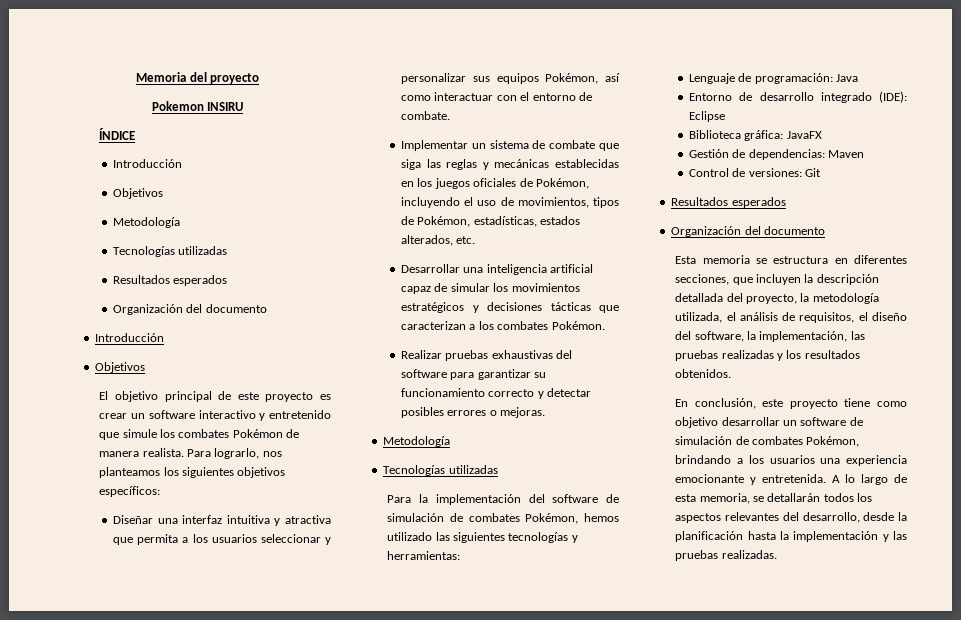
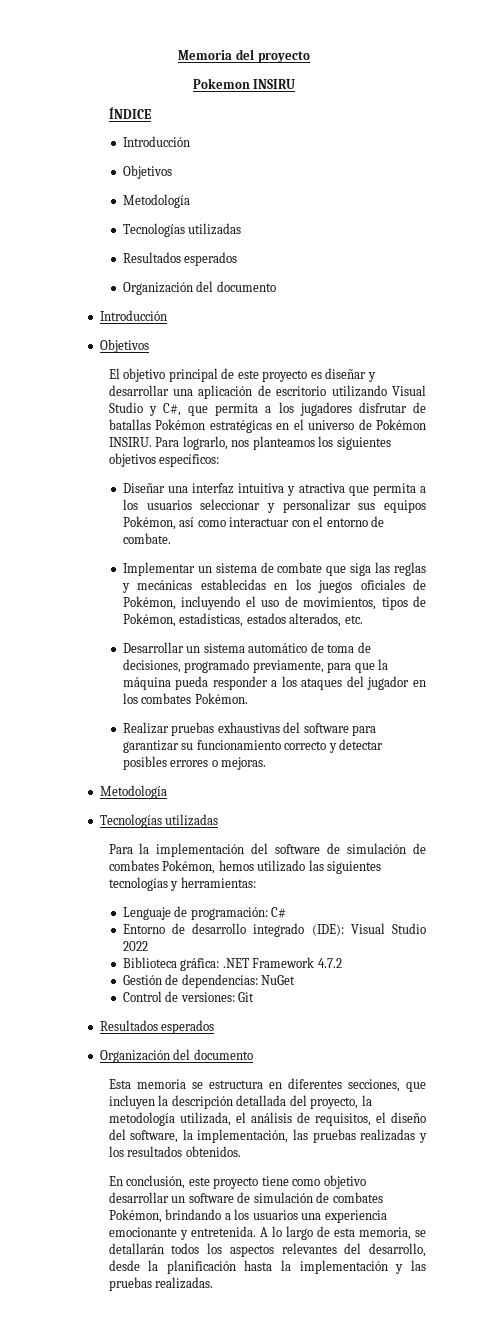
[99,410,331,421] [99,429,300,440] [99,448,184,457] crear un software interactivo y entretenido que simule los combates Pokémon de manera realista. -> [325,368,376,382] [108,385,426,399] [108,402,426,416] [108,419,426,433] [108,437,152,447] diseñar y desarrollar una aplicación de escritorio utilizando Visual Studio y C#, que permita a los jugadores disfrutar de batallas Pokémon estratégicas en el universo de Pokémon INSIRU.
[463,264,594,275] [401,283,580,294] [401,302,619,313] [401,321,476,330] una inteligencia artificial capaz de simular los movimientos estratégicos y decisiones tácticas que caracterizan a -> [186,642,371,653] [122,659,389,673] [122,676,427,690] un sistema automático de toma de decisiones, programado previamente, para que la máquina pueda responder a los ataques del jugador en
[836,74,859,82] Java -> [271,907,287,918] C#
[689,111,726,122] Eclipse -> [350,923,427,934] [122,941,148,951] Visual Studio 2022
[786,131,822,139] JavaFX -> [222,957,342,968] .NET Framework 4.7.2
[828,150,865,158] Maven -> [261,975,296,985] NuGet

